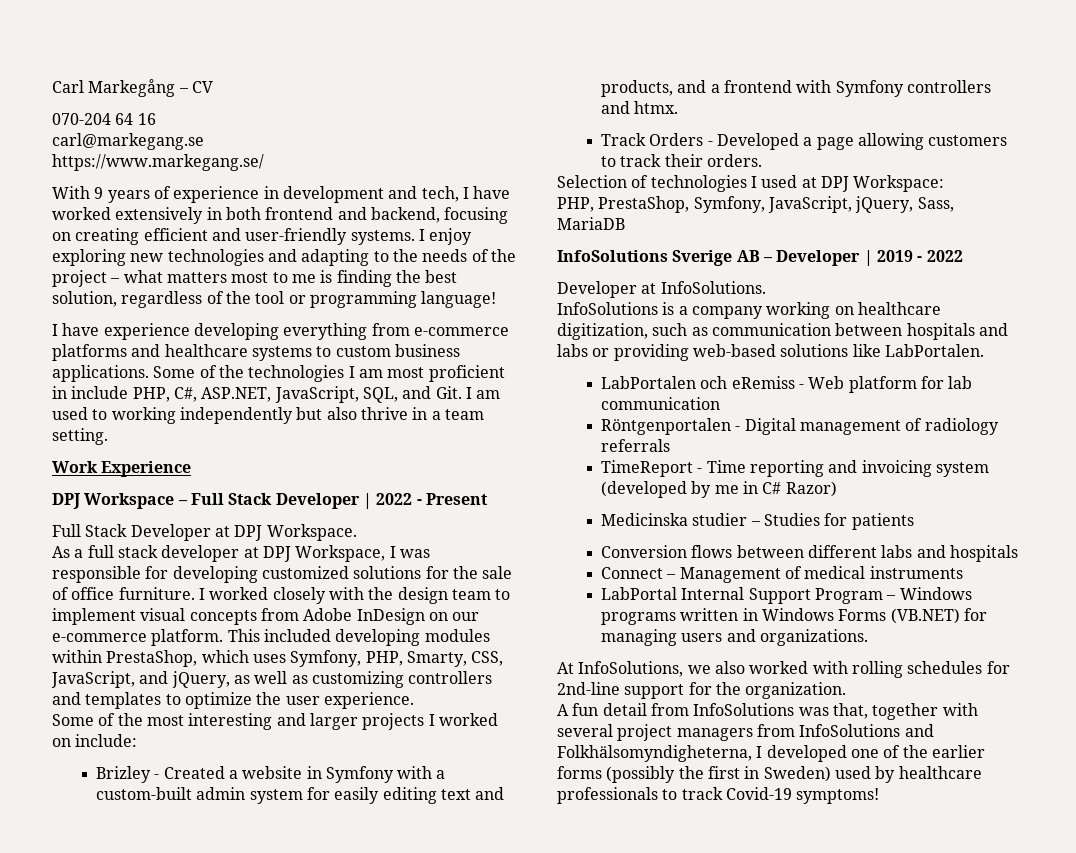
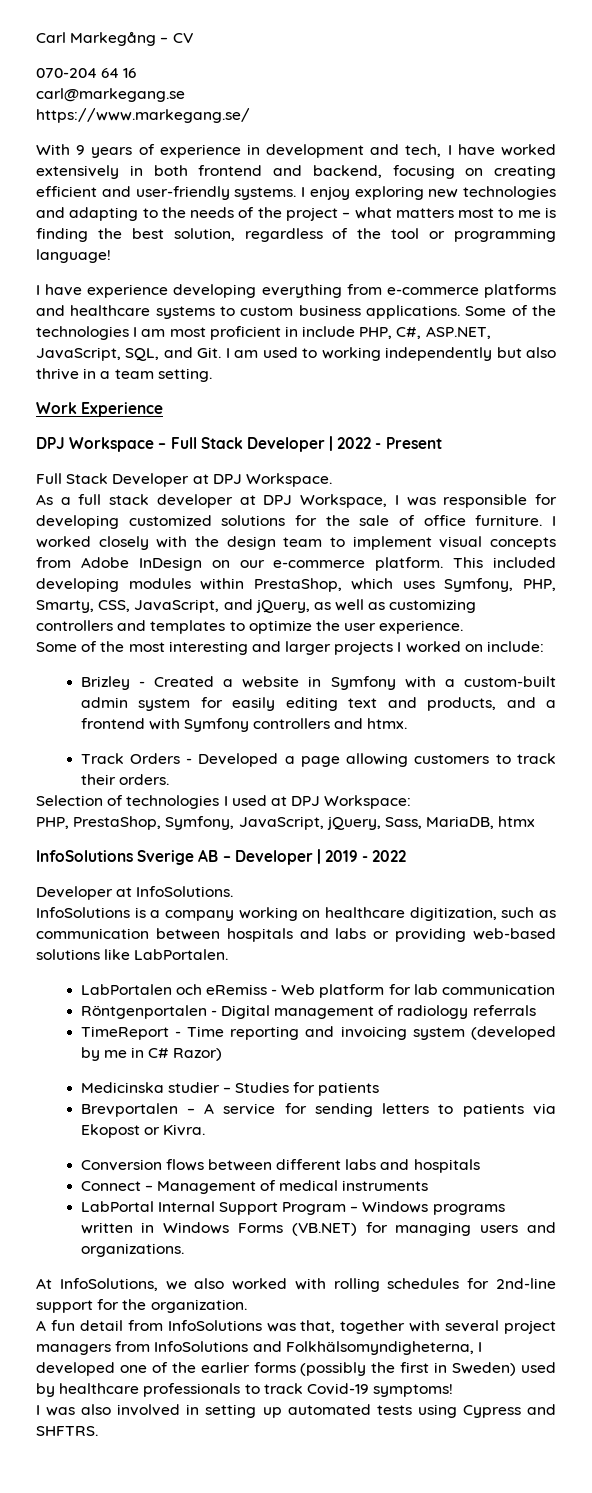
[557,217,625,230] MariaDB -> [426,816,536,829] MariaDB, htmx
(914, 521) none -> [80,1103,556,1117] [80,1124,205,1138] // Brevportalen – A service for sending letters to patients via Ekopost or Kivra.
(880, 796) none -> [36,1404,556,1418] [36,1426,98,1436] // I was also involved in setting up automated tests using Cypress and SHFTRS.

